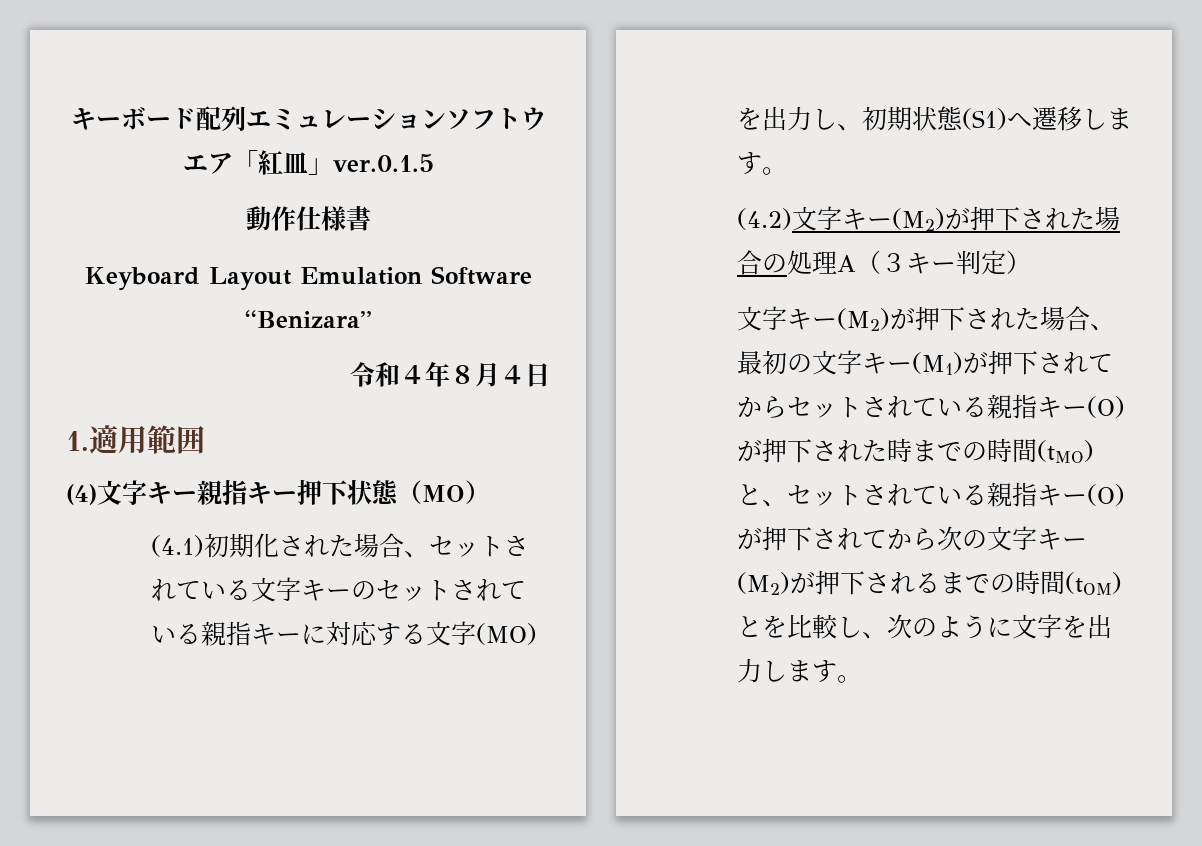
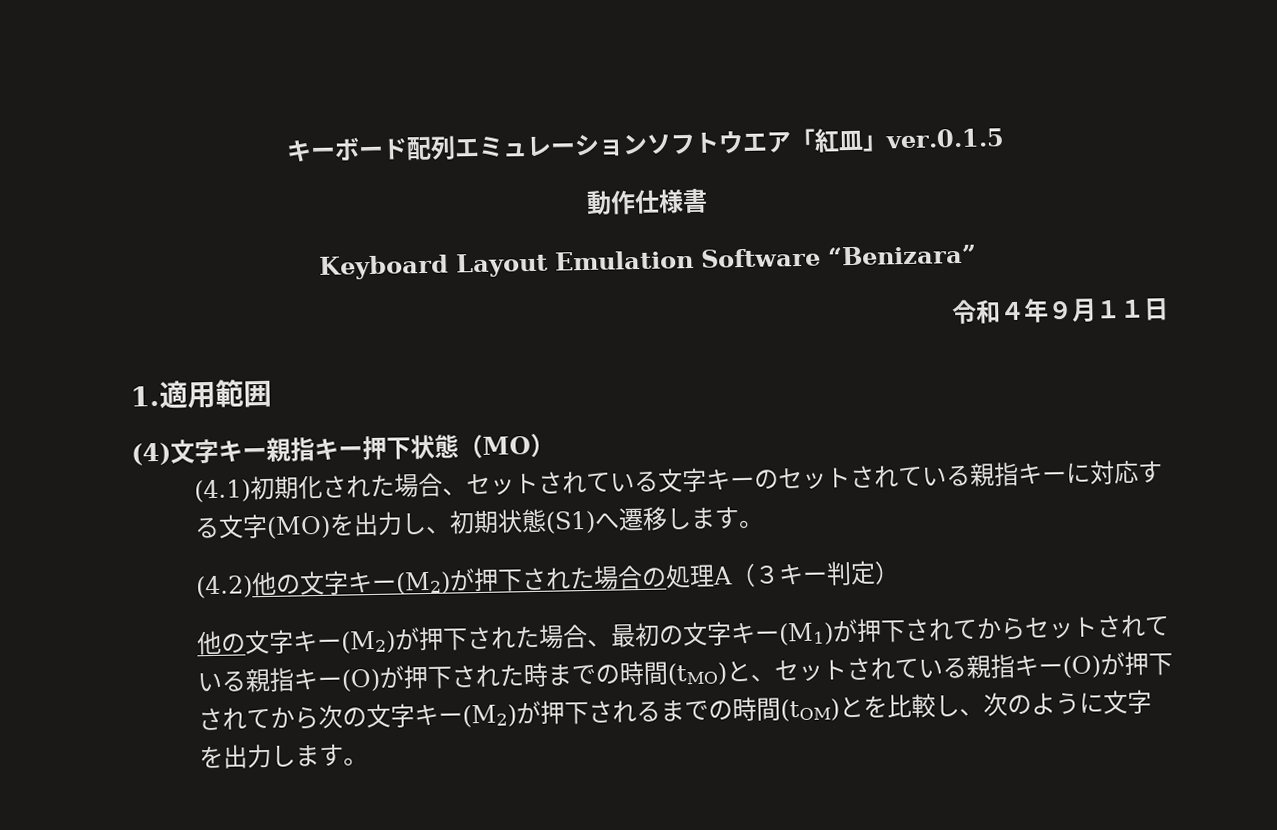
[450,362,525,387] ８月４ -> [1047,298,1145,323] ９月１１
(793, 219) none -> [251,571,302,597] 他の
(1032, 262) none -> [196,630,247,656] 他の

